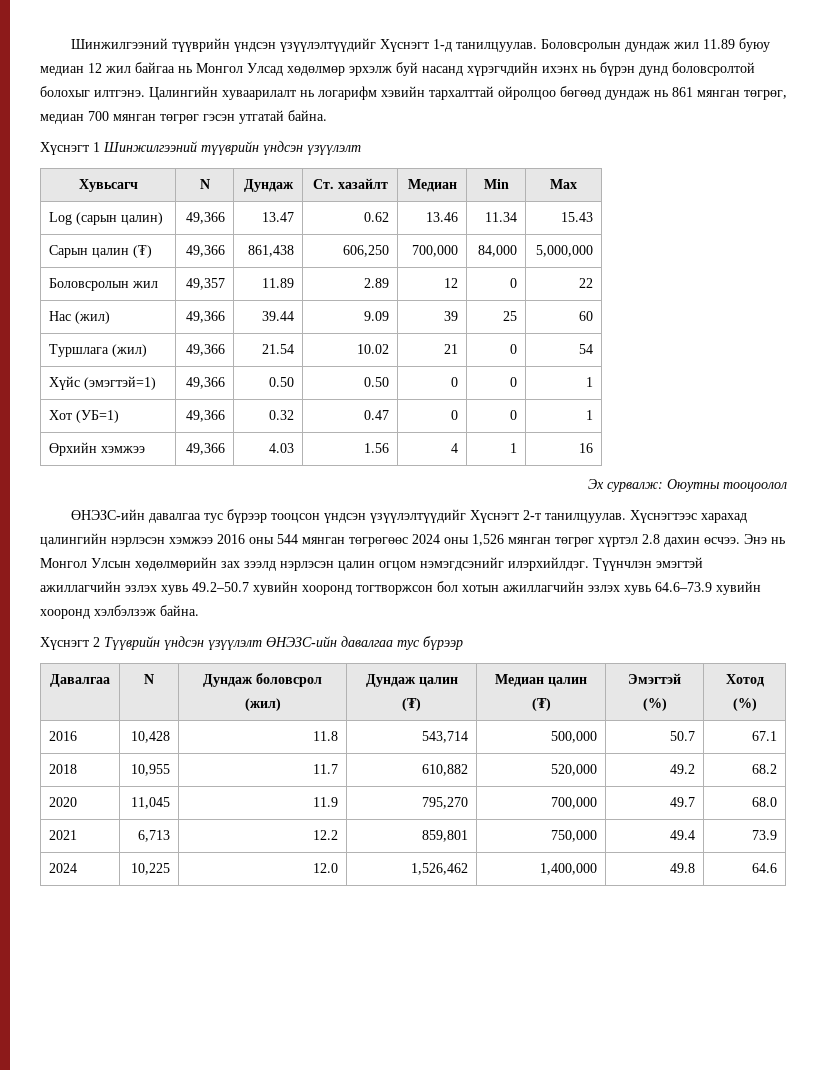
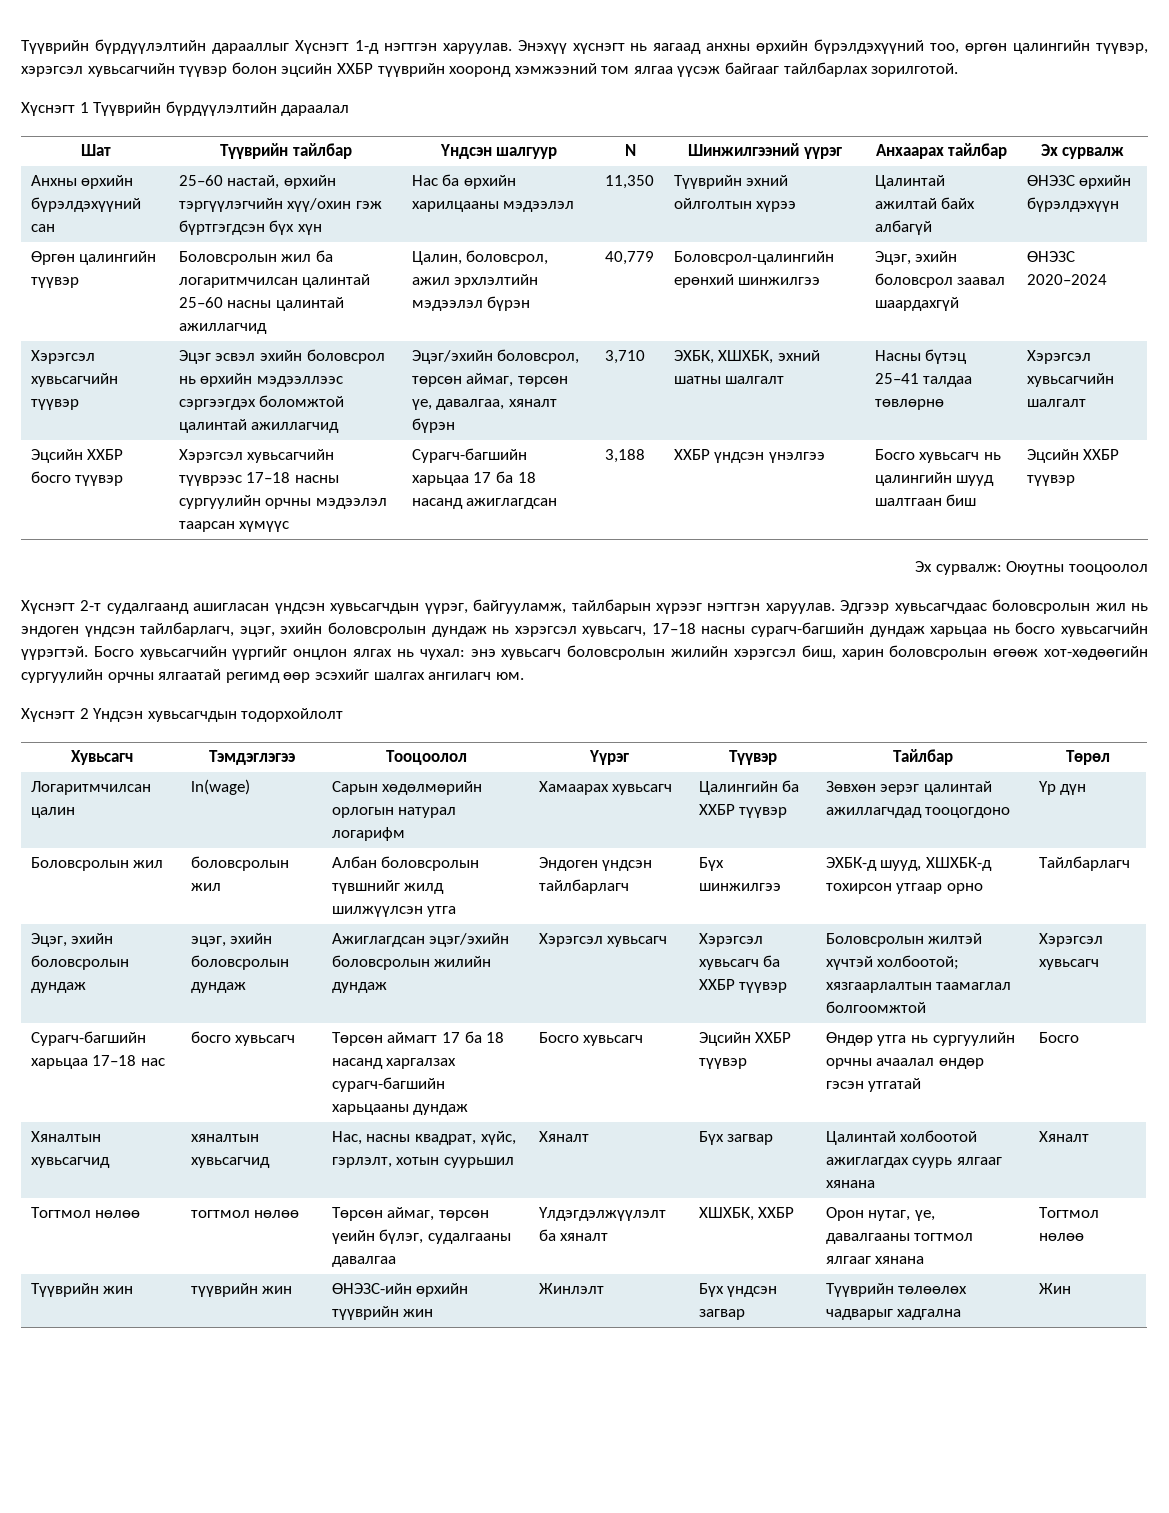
[70,38,770,52] [40,62,755,76] [40,86,787,100] [40,110,327,124] [40,141,361,155] [78,179,138,192] [199,179,210,189] [243,179,294,192] [312,178,388,189] [407,179,457,192] [483,179,509,189] [550,179,577,189] [49,212,164,225] [185,212,225,224] [261,212,294,222] [363,212,389,222] [425,212,458,222] [484,212,517,222] [560,212,593,222] [49,245,153,258] [185,245,225,257] [247,245,294,257] [342,245,389,257] [411,245,458,257] [477,245,517,257] [535,245,593,257] [49,278,159,291] [185,278,225,290] [261,278,294,288] [363,278,389,288] [443,278,458,288] [509,278,517,288] [578,278,593,288] [49,311,111,324] [185,311,225,323] [261,311,294,321] [363,311,389,321] [443,311,458,321] [502,311,517,321] [578,311,593,321] [49,344,148,357] [185,344,225,356] [261,344,294,354] [356,344,389,354] [443,344,458,354] [509,344,517,354] [578,344,593,354] [49,376,157,390] [185,377,225,389] [268,377,294,387] [363,377,389,387] [450,377,458,387] [509,377,517,387] [585,377,593,387] [49,410,120,423] [185,410,225,422] [268,410,294,420] [363,410,389,420] [450,410,458,420] [509,410,517,420] [585,410,593,420] [49,442,146,456] [185,443,225,455] [268,443,294,453] [363,443,389,453] [450,443,458,453] [509,443,517,453] [578,443,593,453] [588,479,787,492] [70,509,747,523] [40,533,785,547] [40,557,703,571] [40,581,761,595] [40,605,199,619] [40,636,463,650] [50,674,110,687] [144,674,154,684] [203,673,322,687] [244,698,281,711] [365,674,458,687] [402,698,421,711] [495,674,587,687] [531,698,551,711] [628,673,681,684] [642,698,667,711] [725,674,764,687] [732,698,757,711] [49,731,78,741] [130,731,170,743] [312,731,338,741] [421,731,468,743] [550,731,597,743] [669,731,695,741] [751,731,777,741] [49,764,78,774] [130,764,170,776] [312,764,338,774] [421,764,468,776] [550,764,597,776] [669,764,695,774] [751,764,777,774] [49,797,78,807] [130,797,170,809] [312,797,338,807] [421,797,468,809] [550,797,597,809] [669,797,695,807] [751,797,777,807] [49,830,78,840] [137,830,170,842] [312,830,338,840] [421,830,468,842] [550,830,597,842] [669,830,695,840] [751,830,777,840] [49,863,78,873] [130,863,170,875] [312,863,338,873] [410,863,468,875] [539,863,597,875] [669,863,695,873] [751,863,777,873] Шинжилгээний түүврийн үндсэн үзүүлэлтүүдийг Хүснэгт 1-д танилцуулав. Боловсролын дундаж жил 11.89 буюу медиан 12 жил байгаа нь Монгол Улсад хөдөлмөр эрхэлж буй насанд хүрэгчдийн ихэнх нь бүрэн дунд боловсролтой болохыг илтгэнэ. Цалингийн хуваарилалт нь логарифм хэвийн тархалттай ойролцоо бөгөөд дундаж нь 861 мянган төгрөг, медиан 700 мянган төгрөг гэсэн утгатай байна. // Хүснэгт 1 Шинжилгээний түүврийн үндсэн үзүүлэлт // Хувьсагч | N | Дундаж | Ст. хазайлт | Медиан | Min | Max // Log (сарын цалин) | 49,366 | 13.47 | 0.62 | 13.46 | 11.34 | 15.43 // Сарын цалин (₮) | 49,366 | 861,438 | 606,250 | 700,000 | 84,000 | 5,000,000 // Боловсролын жил | 49,357 | 11.89 | 2.89 | 12 | 0 | 22 // Нас (жил) | 49,366 | 39.44 | 9.09 | 39 | 25 | 60 // Туршлага (жил) | 49,366 | 21.54 | 10.02 | 21 | 0 | 54 // Хүйс (эмэгтэй=1) | 49,366 | 0.50 | 0.50 | 0 | 0 | 1 // Хот (УБ=1) | 49,366 | 0.32 | 0.47 | 0 | 0 | 1 // Өрхийн хэмжээ | 49,366 | 4.03 | 1.56 | 4 | 1 | 16 // Эх сурвалж: Оюутны тооцоолол // ӨНЭЗС-ийн давалгаа тус бүрээр тооцсон үндсэн үзүүлэлтүүдийг Хүснэгт 2-т танилцуулав. Хүснэгтээс харахад цалингийн нэрлэсэн хэмжээ 2016 оны 544 мянган төгрөгөөс 2024 оны 1,526 мянган төгрөг хүртэл 2.8 дахин өсчээ. Энэ нь Монгол Улсын хөдөлмөрийн зах зээлд нэрлэсэн цалин огцом нэмэгдсэнийг илэрхийлдэг. Түүнчлэн эмэгтэй ажиллагчийн эзлэх хувь 49.2–50.7 хувийн хооронд тогтворжсон бол хотын ажиллагчийн эзлэх хувь 64.6–73.9 хувийн хооронд хэлбэлзэж байна. // Хүснэгт 2 Түүврийн үндсэн үзүүлэлт ӨНЭЗС-ийн давалгаа тус бүрээр // Давалгаа | N | Дундаж боловсрол (жил) | Дундаж цалин (₮) | Медиан цалин (₮) | Эмэгтэй (%) | Хотод (%) // 2016 | 10,428 | 11.8 | 543,714 | 500,000 | 50.7 | 67.1 // 2018 | 10,955 | 11.7 | 610,882 | 520,000 | 49.2 | 68.2 // 2020 | 11,045 | 11.9 | 795,270 | 700,000 | 49.7 | 68.0 // 2021 | 6,713 | 12.2 | 859,801 | 750,000 | 49.4 | 73.9 // 2024 | 10,225 | 12.0 | 1,526,462 | 1,400,000 | 49.8 | 64.6 -> [21,39,1149,54] [21,62,959,77] [21,101,350,116] [80,144,111,156] [220,143,352,159] [439,144,558,159] [624,144,636,156] [688,143,842,159] [875,143,1008,159] [1040,144,1125,159] [30,175,134,189] [30,197,141,212] [30,224,55,232] [178,175,336,189] [178,198,382,212] [178,220,322,235] [411,174,516,189] [411,201,575,212] [604,175,654,189] [673,175,789,189] [673,198,797,212] [874,175,945,189] [874,197,976,209] [874,220,932,235] [1026,175,1132,189] [1026,197,1119,212] [30,251,157,265] [30,277,79,288] [178,250,333,265] [178,274,371,288] [178,297,344,311] [178,323,267,334] [411,250,549,265] [411,274,539,288] [411,296,531,311] [604,251,654,265] [673,251,834,265] [673,274,821,288] [874,251,958,265] [874,273,1006,288] [874,297,959,311] [1026,251,1075,262] [1026,274,1107,285] [30,350,95,364] [30,373,118,387] [30,399,79,410] [178,349,385,364] [178,373,343,387] [178,395,345,410] [178,419,340,433] [411,349,580,364] [411,373,568,387] [411,399,557,410] [411,418,455,433] [604,350,645,364] [673,350,820,364] [673,376,785,384] [874,349,967,364] [874,373,973,387] [874,399,944,410] [1026,350,1091,364] [1026,373,1114,387] [1026,399,1086,407] [30,449,124,463] [30,471,124,486] [178,449,335,463] [178,472,339,486] [178,495,387,509] [178,521,290,532] [411,448,527,463] [411,471,536,486] [411,498,558,509] [604,449,645,463] [673,449,825,463] [874,449,1001,463] [874,472,995,486] [874,494,977,506] [1026,449,1120,463] [1026,475,1075,486] [915,561,1148,575] [21,599,1148,614] [21,622,1148,637] [21,645,1149,660] [21,669,524,683] [21,708,344,722] [70,750,133,765] [209,750,295,765] [385,750,467,765] [589,750,629,765] [729,750,777,765] [893,749,953,765] [1066,750,1110,765] [30,781,151,795] [30,807,75,818] [190,779,250,795] [331,781,483,795] [331,807,457,818] [331,827,405,841] [538,781,673,795] [698,780,800,795] [698,804,788,818] [825,781,992,795] [825,807,1011,818] [1038,781,1087,795] [30,857,164,871] [190,856,289,871] [190,883,221,891] [331,856,480,871] [331,880,445,894] [331,906,457,917] [538,857,653,871] [538,879,629,894] [698,857,724,871] [698,883,781,891] [825,857,992,871] [825,883,983,894] [1038,856,1130,871] [30,933,114,947] [30,955,129,970] [30,982,86,993] [190,933,273,947] [190,955,289,970] [190,982,246,993] [331,933,510,947] [331,955,492,970] [331,982,387,993] [538,933,668,947] [698,933,763,947] [698,955,781,970] [698,979,788,993] [825,933,983,947] [825,955,960,970] [825,982,1012,993] [825,1001,926,1013] [1038,933,1103,947] [1038,959,1099,970] [30,1031,146,1046] [30,1055,165,1069] [190,1031,296,1046] [331,1031,505,1046] [331,1058,457,1069] [331,1077,445,1092] [331,1104,469,1115] [538,1032,644,1046] [698,1032,792,1046] [698,1058,747,1069] [825,1032,1015,1046] [825,1058,984,1069] [825,1078,922,1092] [1038,1032,1079,1043] [30,1131,101,1142] [30,1157,110,1168] [190,1134,259,1142] [190,1157,270,1168] [331,1131,516,1145] [331,1157,514,1168] [538,1131,589,1142] [698,1131,774,1145] [825,1130,978,1145] [825,1157,1002,1168] [825,1180,875,1188] [1038,1131,1089,1142] [30,1207,141,1218] [190,1210,300,1218] [331,1207,489,1221] [331,1229,511,1244] [331,1256,396,1267] [538,1207,666,1221] [538,1229,609,1241] [698,1207,795,1221] [825,1207,935,1221] [825,1233,974,1244] [825,1256,925,1264] [1038,1207,1099,1218] [1038,1233,1084,1241] [30,1283,134,1297] [190,1283,293,1297] [331,1283,469,1297] [331,1306,434,1320] [538,1283,604,1294] [698,1283,778,1297] [698,1309,745,1320] [825,1283,968,1297] [825,1309,962,1320] [1038,1283,1071,1294] Түүврийн бүрдүүлэлтийн дарааллыг Хүснэгт 1-д нэгтгэн харуулав. Энэхүү хүснэгт нь яагаад анхны өрхийн бүрэлдэхүүний тоо, өргөн цалингийн түүвэр, хэрэгсэл хувьсагчийн түүвэр болон эцсийн ХХБР түүврийн хооронд хэмжээний том ялгаа үүсэж байгааг тайлбарлах зорилготой. // Хүснэгт 1 Түүврийн бүрдүүлэлтийн дараалал // Шат | Түүврийн тайлбар | Үндсэн шалгуур | N | Шинжилгээний үүрэг | Анхаарах тайлбар | Эх сурвалж // Анхны өрхийн бүрэлдэхүүний сан | 25–60 настай, өрхийн тэргүүлэгчийн хүү/охин гэж бүртгэгдсэн бүх хүн | Нас ба өрхийн харилцааны мэдээлэл | 11,350 | Түүврийн эхний ойлголтын хүрээ | Цалинтай ажилтай байх албагүй | ӨНЭЗС өрхийн бүрэлдэхүүн // Өргөн цалингийн түүвэр | Боловсролын жил ба логаритмчилсан цалинтай 25–60 насны цалинтай ажиллагчид | Цалин, боловсрол, ажил эрхлэлтийн мэдээлэл бүрэн | 40,779 | Боловсрол-цалингийн ерөнхий шинжилгээ | Эцэг, эхийн боловсрол заавал шаардахгүй | ӨНЭЗС 2020–2024 // Хэрэгсэл хувьсагчийн түүвэр | Эцэг эсвэл эхийн боловсрол нь өрхийн мэдээллээс сэргээгдэх боломжтой цалинтай ажиллагчид | Эцэг/эхийн боловсрол, төрсөн аймаг, төрсөн үе, давалгаа, хяналт бүрэн | 3,710 | ЭХБК, ХШХБК, эхний шатны шалгалт | Насны бүтэц 25–41 талдаа төвлөрнө | Хэрэгсэл хувьсагчийн шалгалт // Эцсийн ХХБР босго түүвэр | Хэрэгсэл хувьсагчийн түүврээс 17–18 насны сургуулийн орчны мэдээлэл таарсан хүмүүс | Сурагч-багшийн харьцаа 17 ба 18 насанд ажиглагдсан | 3,188 | ХХБР үндсэн үнэлгээ | Босго хувьсагч нь цалингийн шууд шалтгаан биш | Эцсийн ХХБР түүвэр // Эх сурвалж: Оюутны тооцоолол // Хүснэгт 2-т судалгаанд ашигласан үндсэн хувьсагчдын үүрэг, байгууламж, тайлбарын хүрээг нэгтгэн харуулав. Эдгээр хувьсагчдаас боловсролын жил нь эндоген үндсэн тайлбарлагч, эцэг, эхийн боловсролын дундаж нь хэрэгсэл хувьсагч, 17–18 насны сурагч-багшийн дундаж харьцаа нь босго хувьсагчийн үүрэгтэй. Босго хувьсагчийн үүргийг онцлон ялгах нь чухал: энэ хувьсагч боловсролын жилийн хэрэгсэл биш, харин боловсролын өгөөж хот-хөдөөгийн сургуулийн орчны ялгаатай регимд өөр эсэхийг шалгах ангилагч юм. // Хүснэгт 2 Үндсэн хувьсагчдын тодорхойлолт // Хувьсагч | Тэмдэглэгээ | Тооцоолол | Үүрэг | Түүвэр | Тайлбар | Төрөл // Логаритмчилсан цалин | ln(wage) | Сарын хөдөлмөрийн орлогын натурал логарифм | Хамаарах хувьсагч | Цалингийн ба ХХБР түүвэр | Зөвхөн эерэг цалинтай ажиллагчдад тооцогдоно | Үр дүн // Боловсролын жил | боловсролын жил | Албан боловсролын түвшнийг жилд шилжүүлсэн утга | Эндоген үндсэн тайлбарлагч | Бүх шинжилгээ | ЭХБК-д шууд, ХШХБК-д тохирсон утгаар орно | Тайлбарлагч // Эцэг, эхийн боловсролын дундаж | эцэг, эхийн боловсролын дундаж | Ажиглагдсан эцэг/эхийн боловсролын жилийн дундаж | Хэрэгсэл хувьсагч | Хэрэгсэл хувьсагч ба ХХБР түүвэр | Боловсролын жилтэй хүчтэй холбоотой; хязгаарлалтын таамаглал болгоомжтой | Хэрэгсэл хувьсагч // Сурагч-багшийн харьцаа 17–18 нас | босго хувьсагч | Төрсөн аймагт 17 ба 18 насанд харгалзах сурагч-багшийн харьцааны дундаж | Босго хувьсагч | Эцсийн ХХБР түүвэр | Өндөр утга нь сургуулийн орчны ачаалал өндөр гэсэн утгатай | Босго // Хяналтын хувьсагчид | хяналтын хувьсагчид | Нас, насны квадрат, хүйс, гэрлэлт, хотын суурьшил | Хяналт | Бүх загвар | Цалинтай холбоотой ажиглагдах суурь ялгааг хянана | Хяналт // Тогтмол нөлөө | тогтмол нөлөө | Төрсөн аймаг, төрсөн үеийн бүлэг, судалгааны давалгаа | Үлдэгдэлжүүлэлт ба хяналт | ХШХБК, ХХБР | Орон нутаг, үе, давалгааны тогтмол ялгааг хянана | Тогтмол нөлөө // Түүврийн жин | түүврийн жин | ӨНЭЗС-ийн өрхийн түүврийн жин | Жинлэлт | Бүх үндсэн загвар | Түүврийн төлөөлөх чадварыг хадгална | Жин

